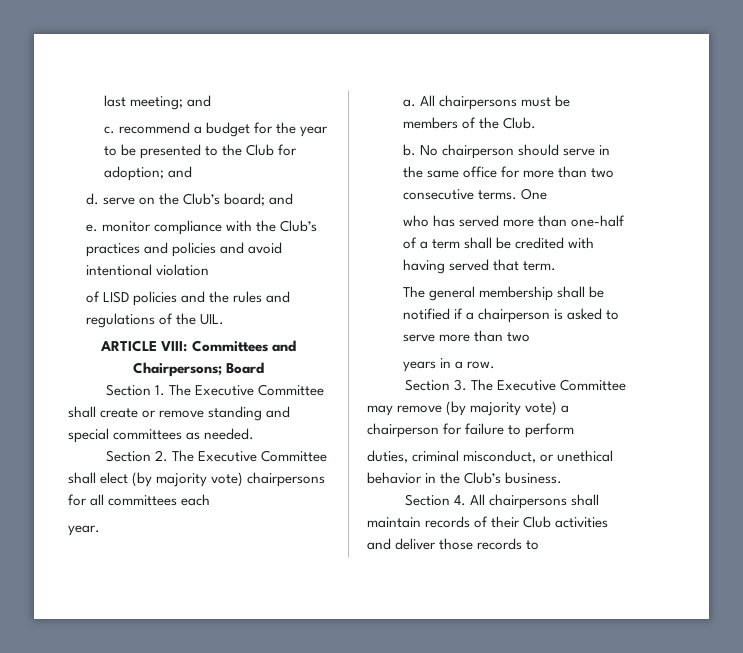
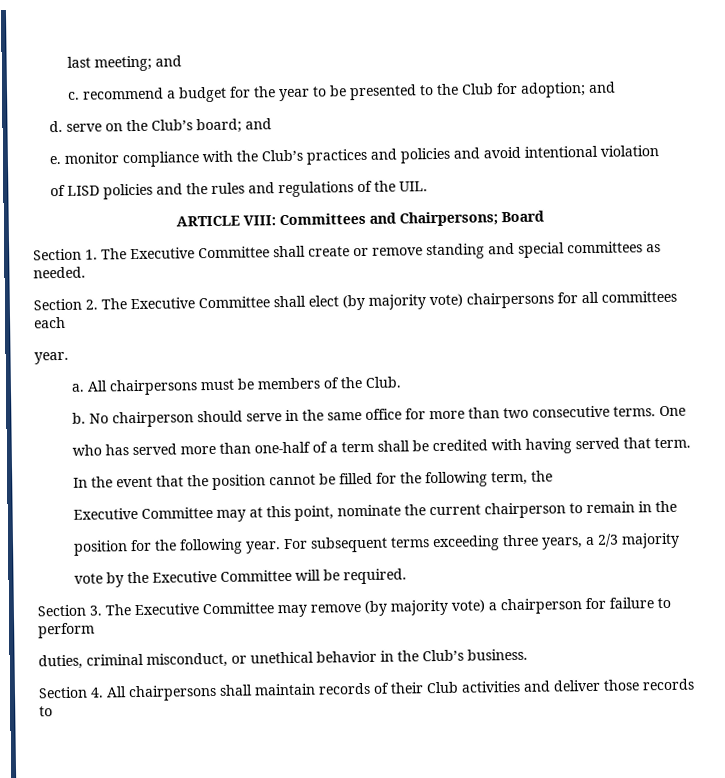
[402,286,605,301] [402,308,620,323] [402,330,530,342] [402,358,495,372] The general membership shall be notified if a chairperson is asked to serve more than two // years in a row. -> [72,470,553,491] [72,500,677,522] [72,532,680,556] [73,568,407,588] In the event that the position cannot be filled for the following term, the // Executive Committee may at this point, nominate the current chairperson to remain in the // position for the following year. For subsequent terms exceeding three years, a 2/3 majority // vote by the Executive Committee will be required.

